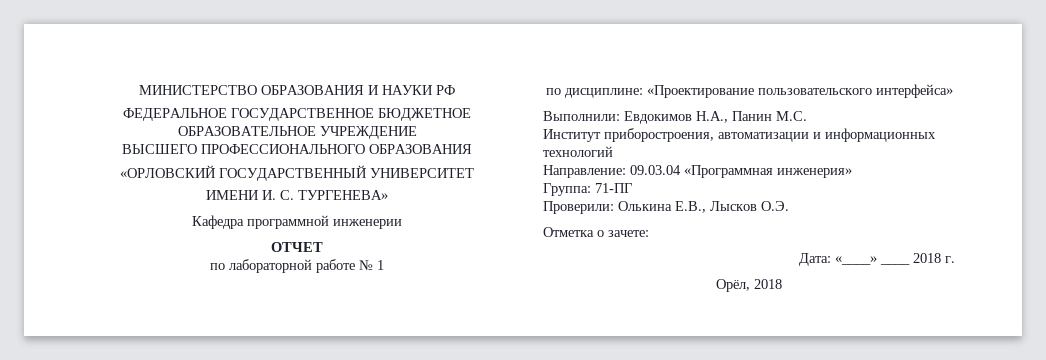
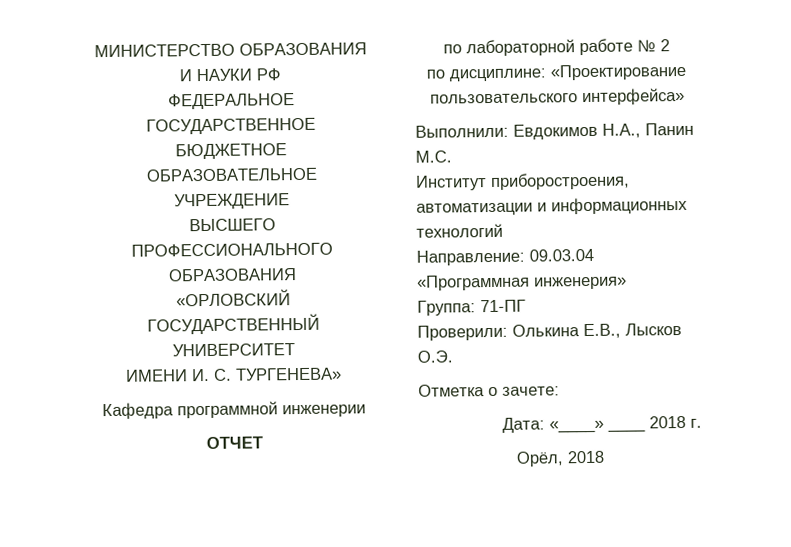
[377,260,384,270] 1 -> [659,39,670,52] 2

